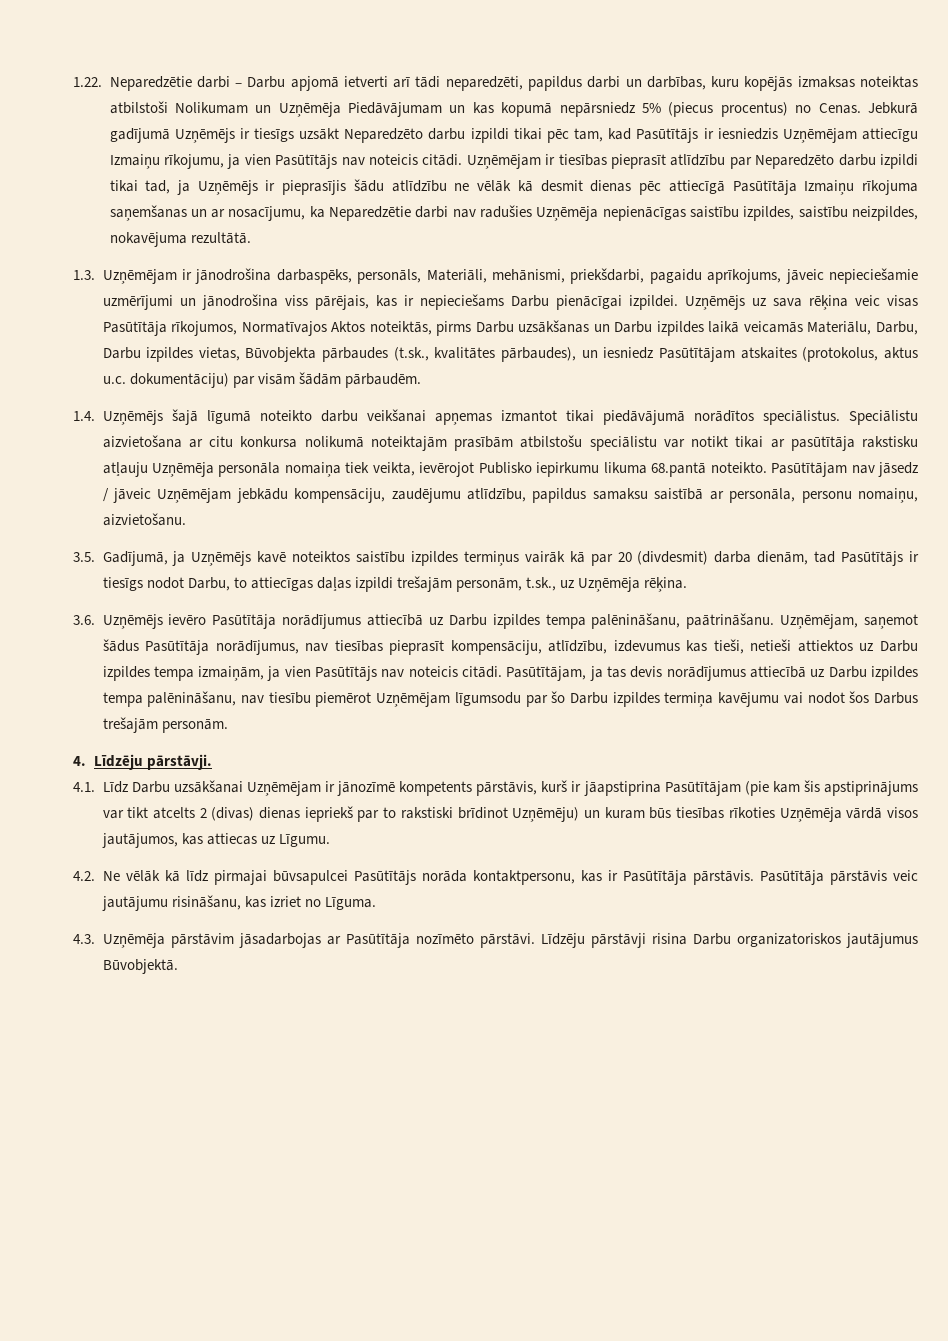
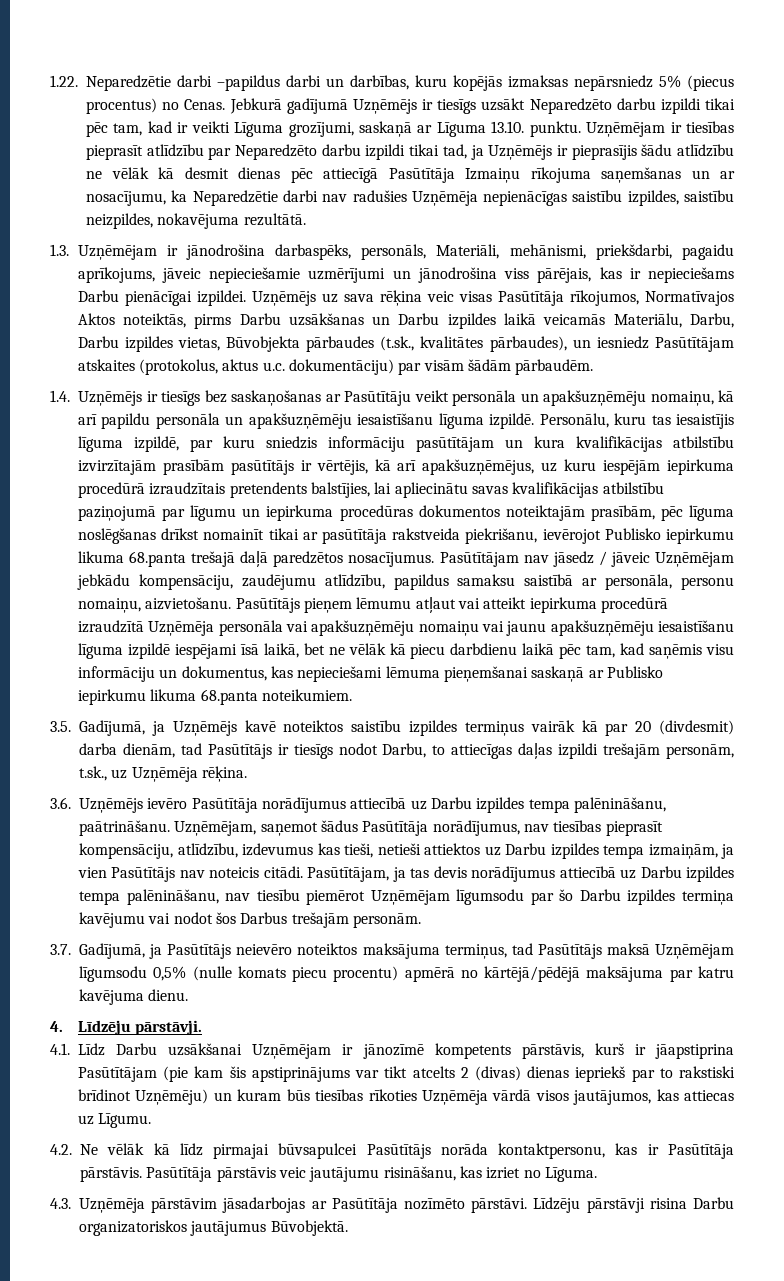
[235,76,583,91] – Darbu apjomā ietverti arī tādi neparedzēti, papildus -> [217,75,280,91] –papildus
[860,76,918,88] [109,101,553,117] noteiktas atbilstoši Nolikumam un Uzņēmēja Piedāvājumam un kas kopumā -> (568, 81) none
[636,128,918,143] [109,154,463,169] Pasūtītājs ir iesniedzis Uzņēmējam attiecīgu Izmaiņu rīkojumu, ja vien Pasūtītājs nav noteicis citādi. -> [177,121,581,137] ir veikti Līguma grozījumi, saskaņā ar Līguma 13.10. punktu.
[171,409,918,425] [102,435,918,451] [102,462,767,477] šajā līgumā noteikto darbu veikšanai apņemas izmantot tikai piedāvājumā norādītos speciālistus. Speciālistu aizvietošana ar citu konkursa nolikumā noteiktajām prasībām atbilstošu speciālistu var notikt tikai ar pasūtītāja rakstisku atļauju Uzņēmēja personāla nomaiņa tiek veikta, ievērojot Publisko iepirkumu likuma 68.pantā noteikto. -> [146,390,734,406] [78,413,735,429] [78,436,734,452] [78,459,735,475] [78,482,664,498] [78,505,735,521] [78,528,735,544] [78,551,435,567] ir tiesīgs bez saskaņošanas ar Pasūtītāju veikt personāla un apakšuzņēmēju nomaiņu, kā arī papildu personāla un apakšuzņēmēju iesaistīšanu līguma izpildē. Personālu, kuru tas iesaistījis līguma izpildē, par kuru sniedzis informāciju pasūtītājam un kura kvalifikācijas atbilstību izvirzītajām prasībām pasūtītājs ir vērtējis, kā arī apakšuzņēmējus, uz kuru iespējām iepirkuma procedūrā izraudzītais pretendents balstījies, lai apliecinātu savas kvalifikācijas atbilstību paziņojumā par līgumu un iepirkuma procedūras dokumentos noteiktajām prasībām, pēc līguma noslēgšanas drīkst nomainīt tikai ar pasūtītāja rakstveida piekrišanu, ievērojot Publisko iepirkumu likuma 68.panta trešajā daļā paredzētos nosacījumus.
(186, 519) none -> [235,597,668,613] [78,620,734,636] [78,643,734,659] [78,666,663,682] [78,689,352,705] Pasūtītājs pieņem lēmumu atļaut vai atteikt iepirkuma procedūrā izraudzītā Uzņēmēja personāla vai apakšuzņēmēju nomaiņu vai jaunu apakšuzņēmēju iesaistīšanu līguma izpildē iespējami īsā laikā, bet ne vēlāk kā piecu darbdienu laikā pēc tam, kad saņēmis visu informāciju un dokumentus, kas nepieciešami lēmuma pieņemšanai saskaņā ar Publisko iepirkumu likuma 68.panta noteikumiem.
(228, 726) none -> [50,943,735,959] [79,966,734,982] [79,989,189,1005] // 3.7. Gadījumā, ja Pasūtītājs neievēro noteiktos maksājuma termiņus, tad Pasūtītājs maksā Uzņēmējam līgumsodu 0,5% (nulle komats piecu procentu) apmērā no kārtējā/pēdējā maksājuma par katru kavējuma dienu.

